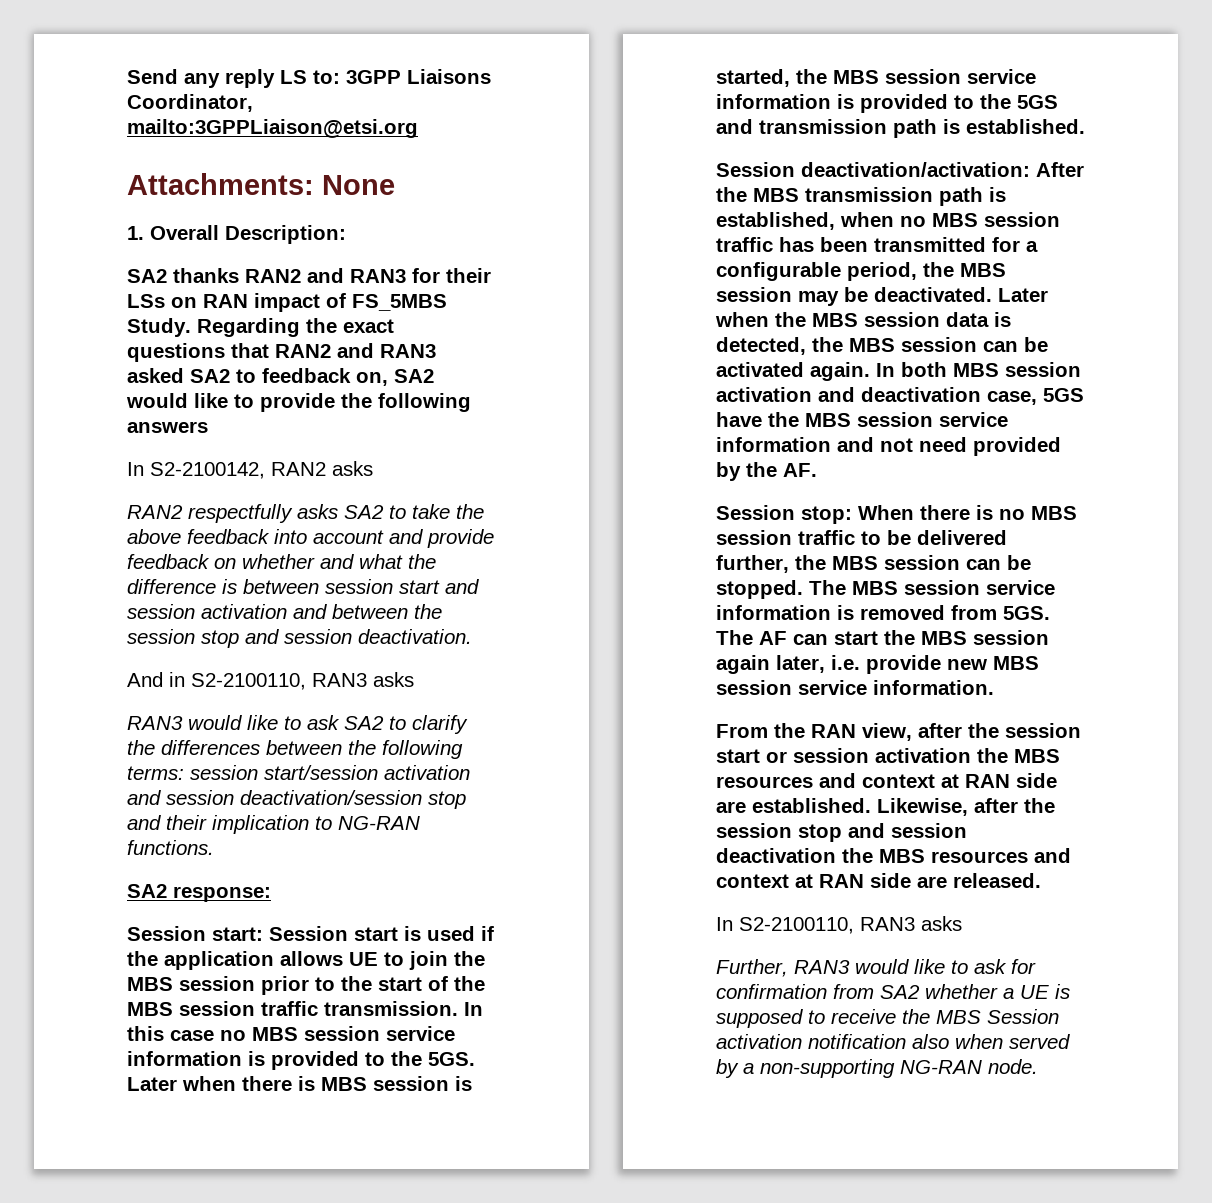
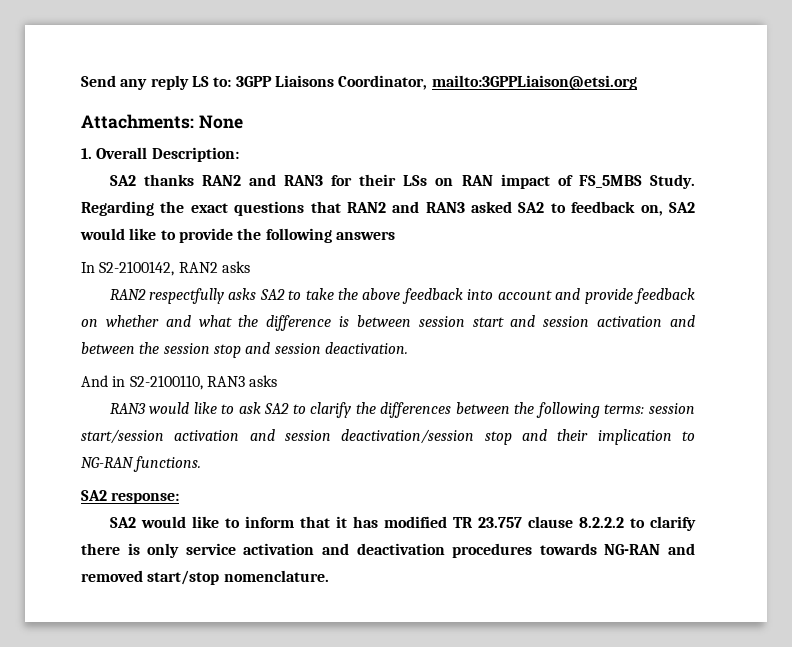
[127,926,494,941] [127,951,485,970] [127,976,485,995] [127,1001,483,1016] [127,1026,455,1041] [127,1051,475,1070] [127,1076,472,1091] [716,69,1036,87] [716,94,1058,113] [716,119,1085,138] [716,162,1084,177] [716,187,1006,206] [716,212,1060,230] [716,237,1038,252] [716,262,1006,281] [716,287,1048,306] [715,312,1011,327] [716,337,1048,355] [716,362,1081,381] [716,387,1084,405] [716,412,1008,427] [716,437,1061,456] [716,462,817,481] [716,505,1077,524] [716,530,1007,545] [716,555,1031,573] [716,580,1055,599] [716,605,1050,620] [716,630,1049,645] [716,655,1039,674] [716,680,994,695] [716,723,1081,741] [716,748,1060,763] [716,773,1057,788] [716,798,1055,816] [716,823,967,842] [716,848,1071,863] [716,873,1041,888] [716,916,962,934] [716,959,1036,977] [716,984,1070,999] [716,1009,1059,1028] [716,1034,1070,1049] [716,1059,1038,1078] Session start: Session start is used if the application allows UE to join the MBS session prior to the start of the MBS session traffic transmission. In this case no MBS session service information is provided to the 5GS. Later when there is MBS session is started, the MBS session service information is provided to the 5GS and transmission path is established. // Session deactivation/activation: After the MBS transmission path is established, when no MBS session traffic has been transmitted for a configurable period, the MBS session may be deactivated. Later when the MBS session data is detected, the MBS session can be activated again. In both MBS session activation and deactivation case, 5GS have the MBS session service information and not need provided by the AF. // Session stop: When there is no MBS session traffic to be delivered further, the MBS session can be stopped. The MBS session service information is removed from 5GS. The AF can start the MBS session again later, i.e. provide new MBS session service information. // From the RAN view, after the session start or session activation the MBS resources and context at RAN side are established. Likewise, after the session stop and session deactivation the MBS resources and context at RAN side are released. // In S2-2100110, RAN3 asks // Further, RAN3 would like to ask for confirmation from SA2 whether a UE is supposed to receive the MBS Session activation notification also when served by a non-supporting NG-RAN node. -> [109,516,696,531] [81,543,696,558] [81,570,329,585] SA2 would like to inform that it has modified TR 23.757 clause 8.2.2.2 to clarify there is only service activation and deactivation procedures towards NG-RAN and removed start/stop nomenclature.

